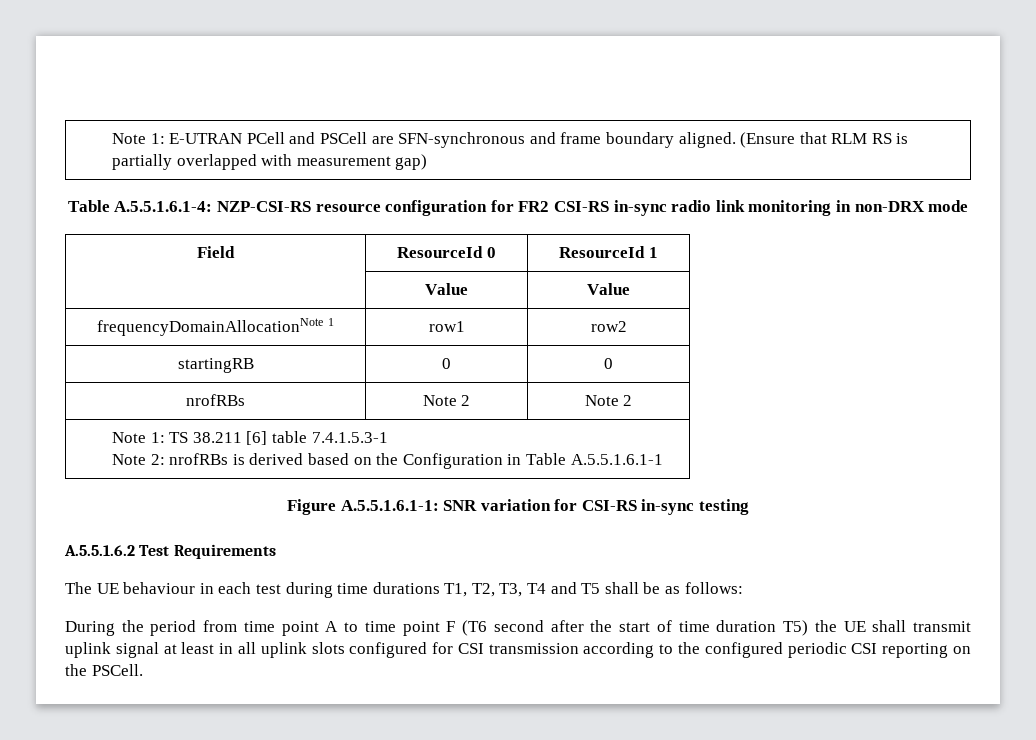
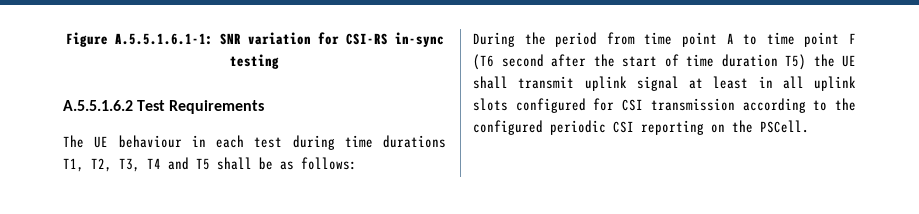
[112,132,909,148] [112,154,428,170] [67,200,969,216] [197,246,235,258] [397,246,496,258] [559,246,658,258] [425,283,469,295] [587,283,630,295] [97,318,334,336] [428,321,465,332] [590,321,627,332] [177,358,254,373] [442,358,452,369] [604,358,613,369] [186,394,245,406] [422,395,471,406] [584,395,633,406] [112,431,388,445] [112,453,663,469] Note 1: E-UTRAN PCell and PSCell are SFN-synchronous and frame boundary aligned. (Ensure that RLM RS is partially overlapped with measurement gap) // Table A.5.5.1.6.1-4: NZP-CSI-RS resource configuration for FR2 CSI-RS in-sync radio link monitoring in non-DRX mode // Field | ResourceId 0 | ResourceId 1 // | Value | Value // frequencyDomainAllocationNote 1 | row1 | row2 // startingRB | 0 | 0 // nrofRBs | Note 2 | Note 2 // Note 1: TS 38.211 [6] table 7.4.1.5.3-1 // Note 2: nrofRBs is derived based on the Configuration in Table A.5.5.1.6.1-1 // -> (65, 39) none

